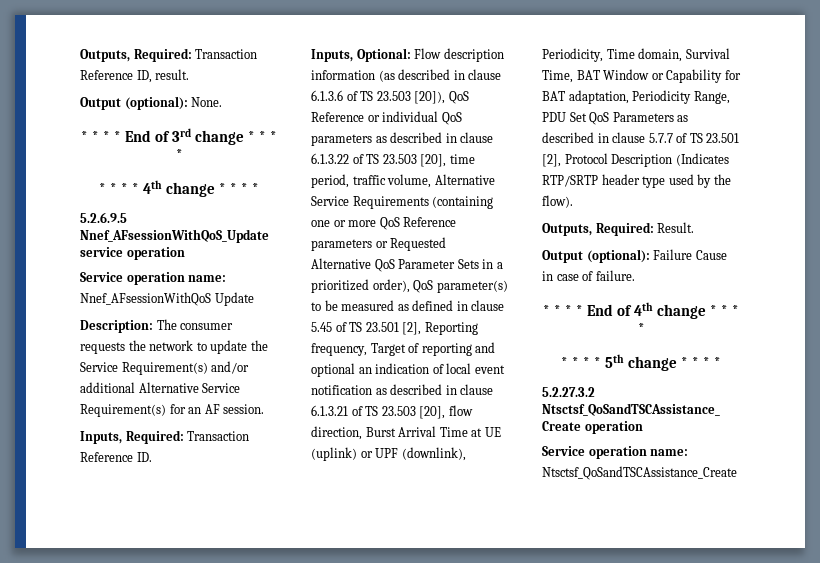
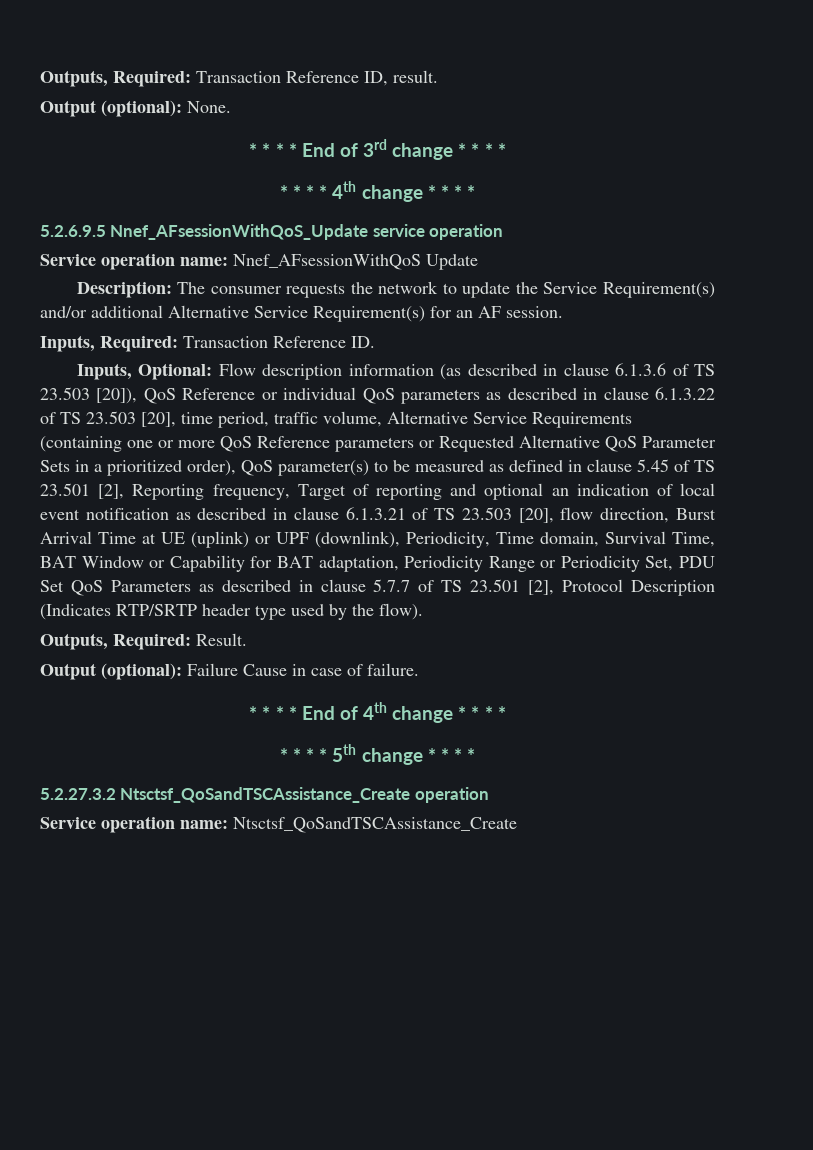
[693,91,730,104] Range, -> [488,556,674,572] Range or Periodicity Set,

